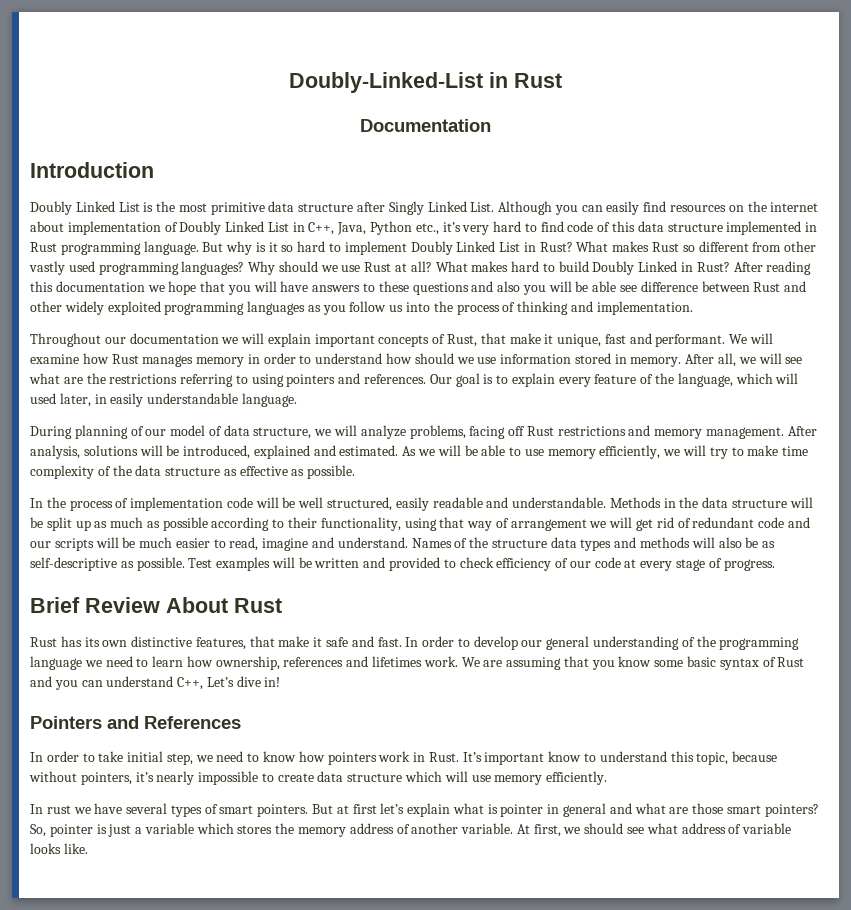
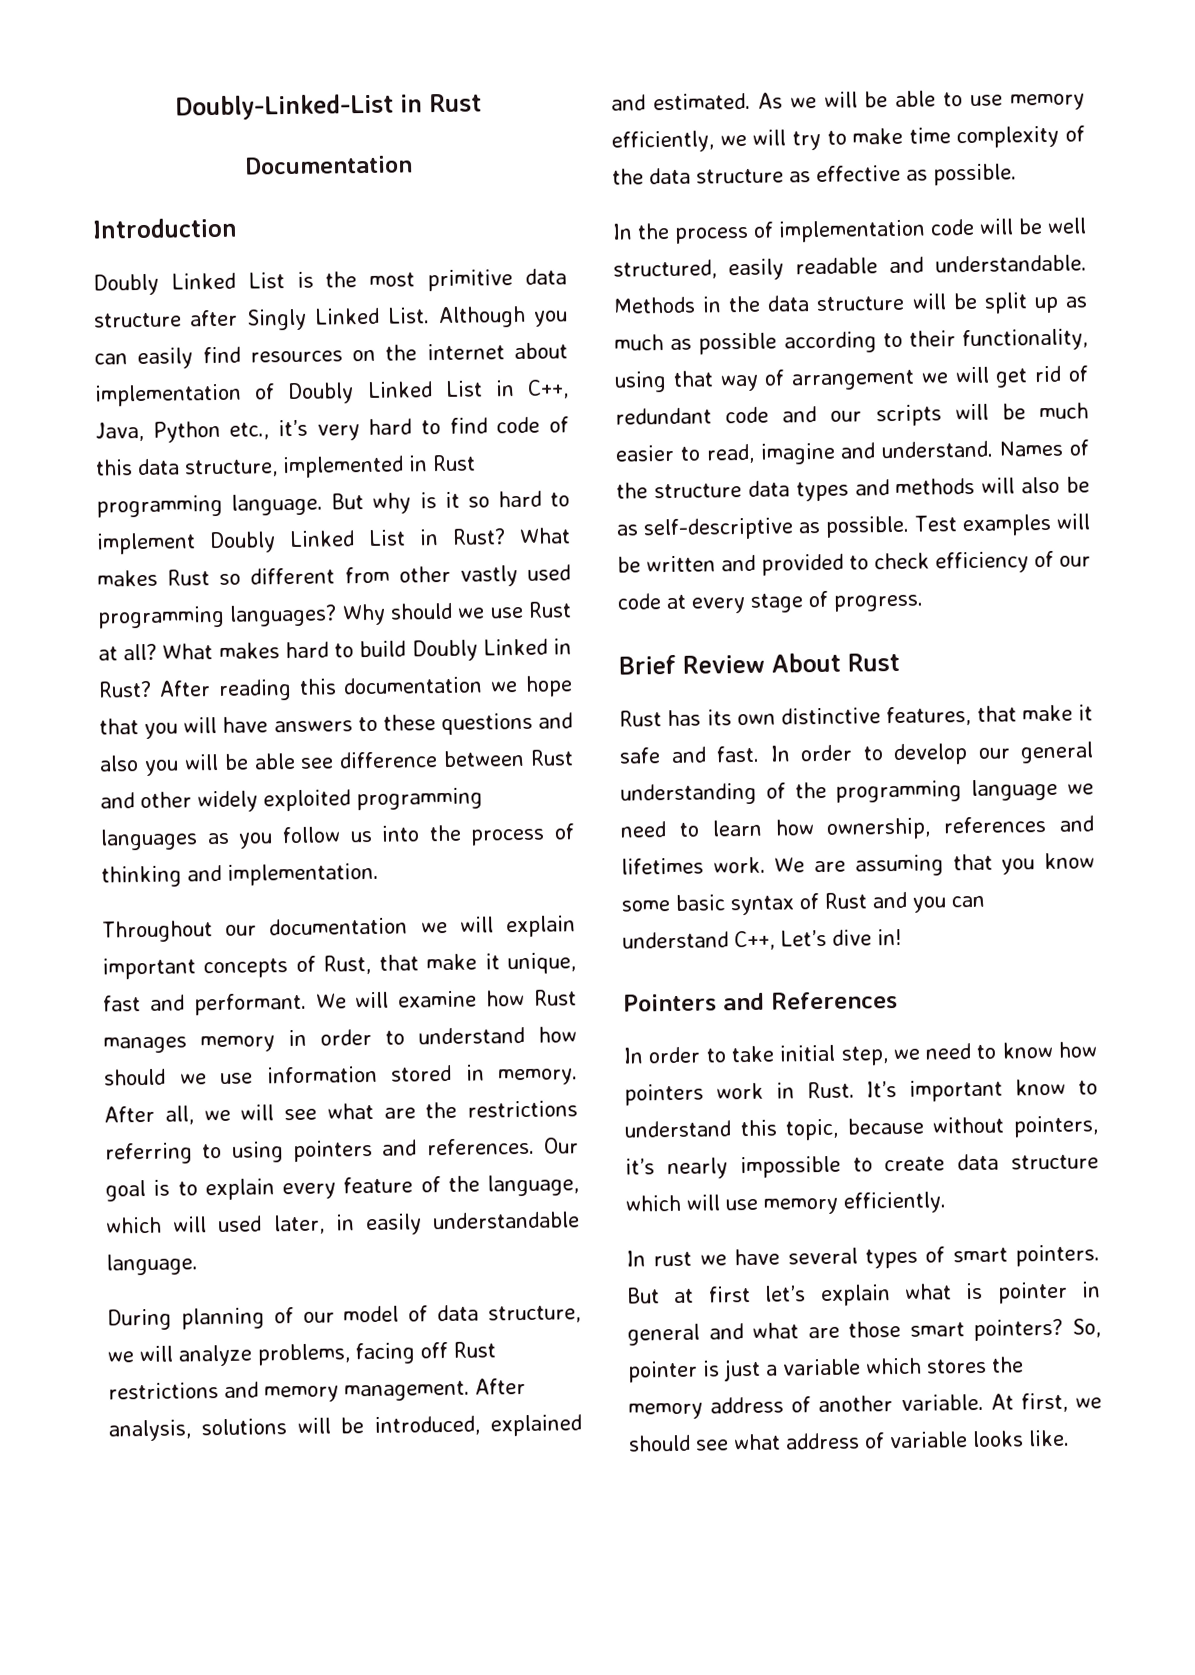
[667,223,723,232] structure -> [184,459,278,478] structure,

